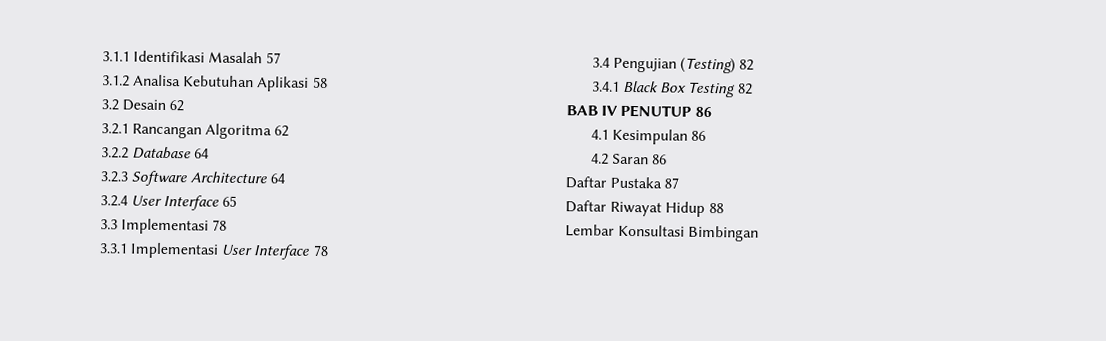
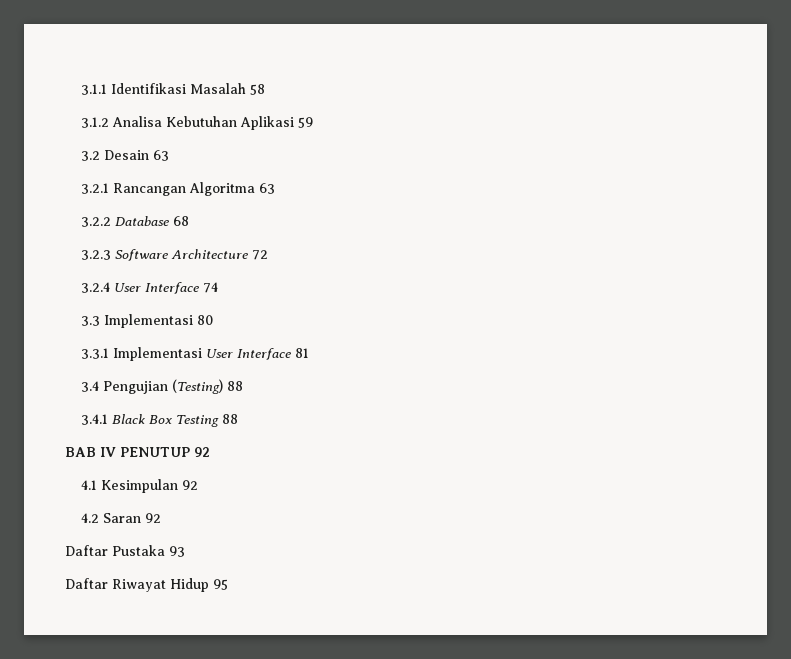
[266,52,282,64] 57 -> [249,84,265,95] 58
[312,76,328,89] 58 -> [297,117,313,128] 59
[169,100,185,112] 62 -> [152,150,169,161] 63
[274,125,290,137] 62 -> [258,183,275,194] 63
[194,148,210,159] 64 -> [172,216,189,226] 68
[270,173,286,184] 64 -> [251,250,268,260] 72
[222,195,238,207] 65 -> [202,282,218,293] 74
[212,219,228,231] 78 -> [196,315,213,325] 80
[312,244,329,257] 78 -> [294,348,309,358] 81
[739,59,755,71] 82 -> [227,381,244,391] 88
[736,83,753,95] 82 -> [222,414,239,424] 88
[694,106,712,118] 86 -> [194,447,210,457] 92
[691,130,707,141] 86 -> [181,480,198,490] 92
[652,154,668,165] 86 -> [144,513,161,523] 92
[664,177,680,189] 87 -> [169,546,185,557] 93
[708,203,724,214] [565,224,760,242] 88 // Lembar Konsultasi Bimbingan -> [213,579,228,590] 95

